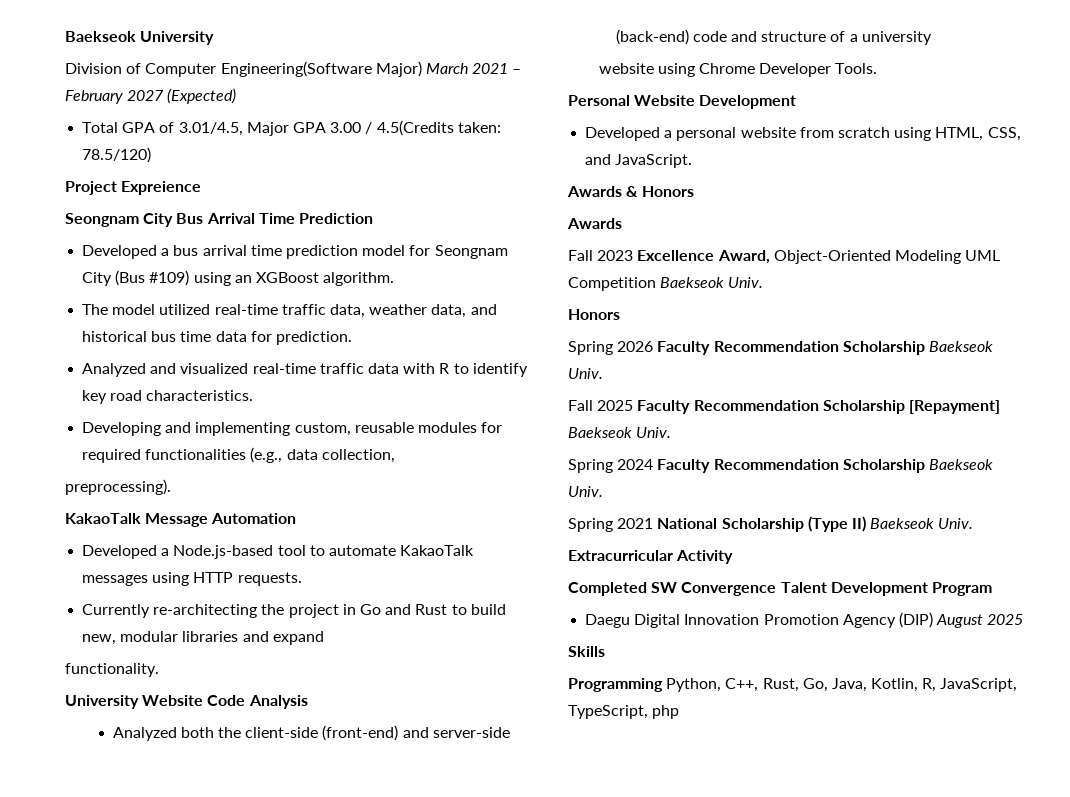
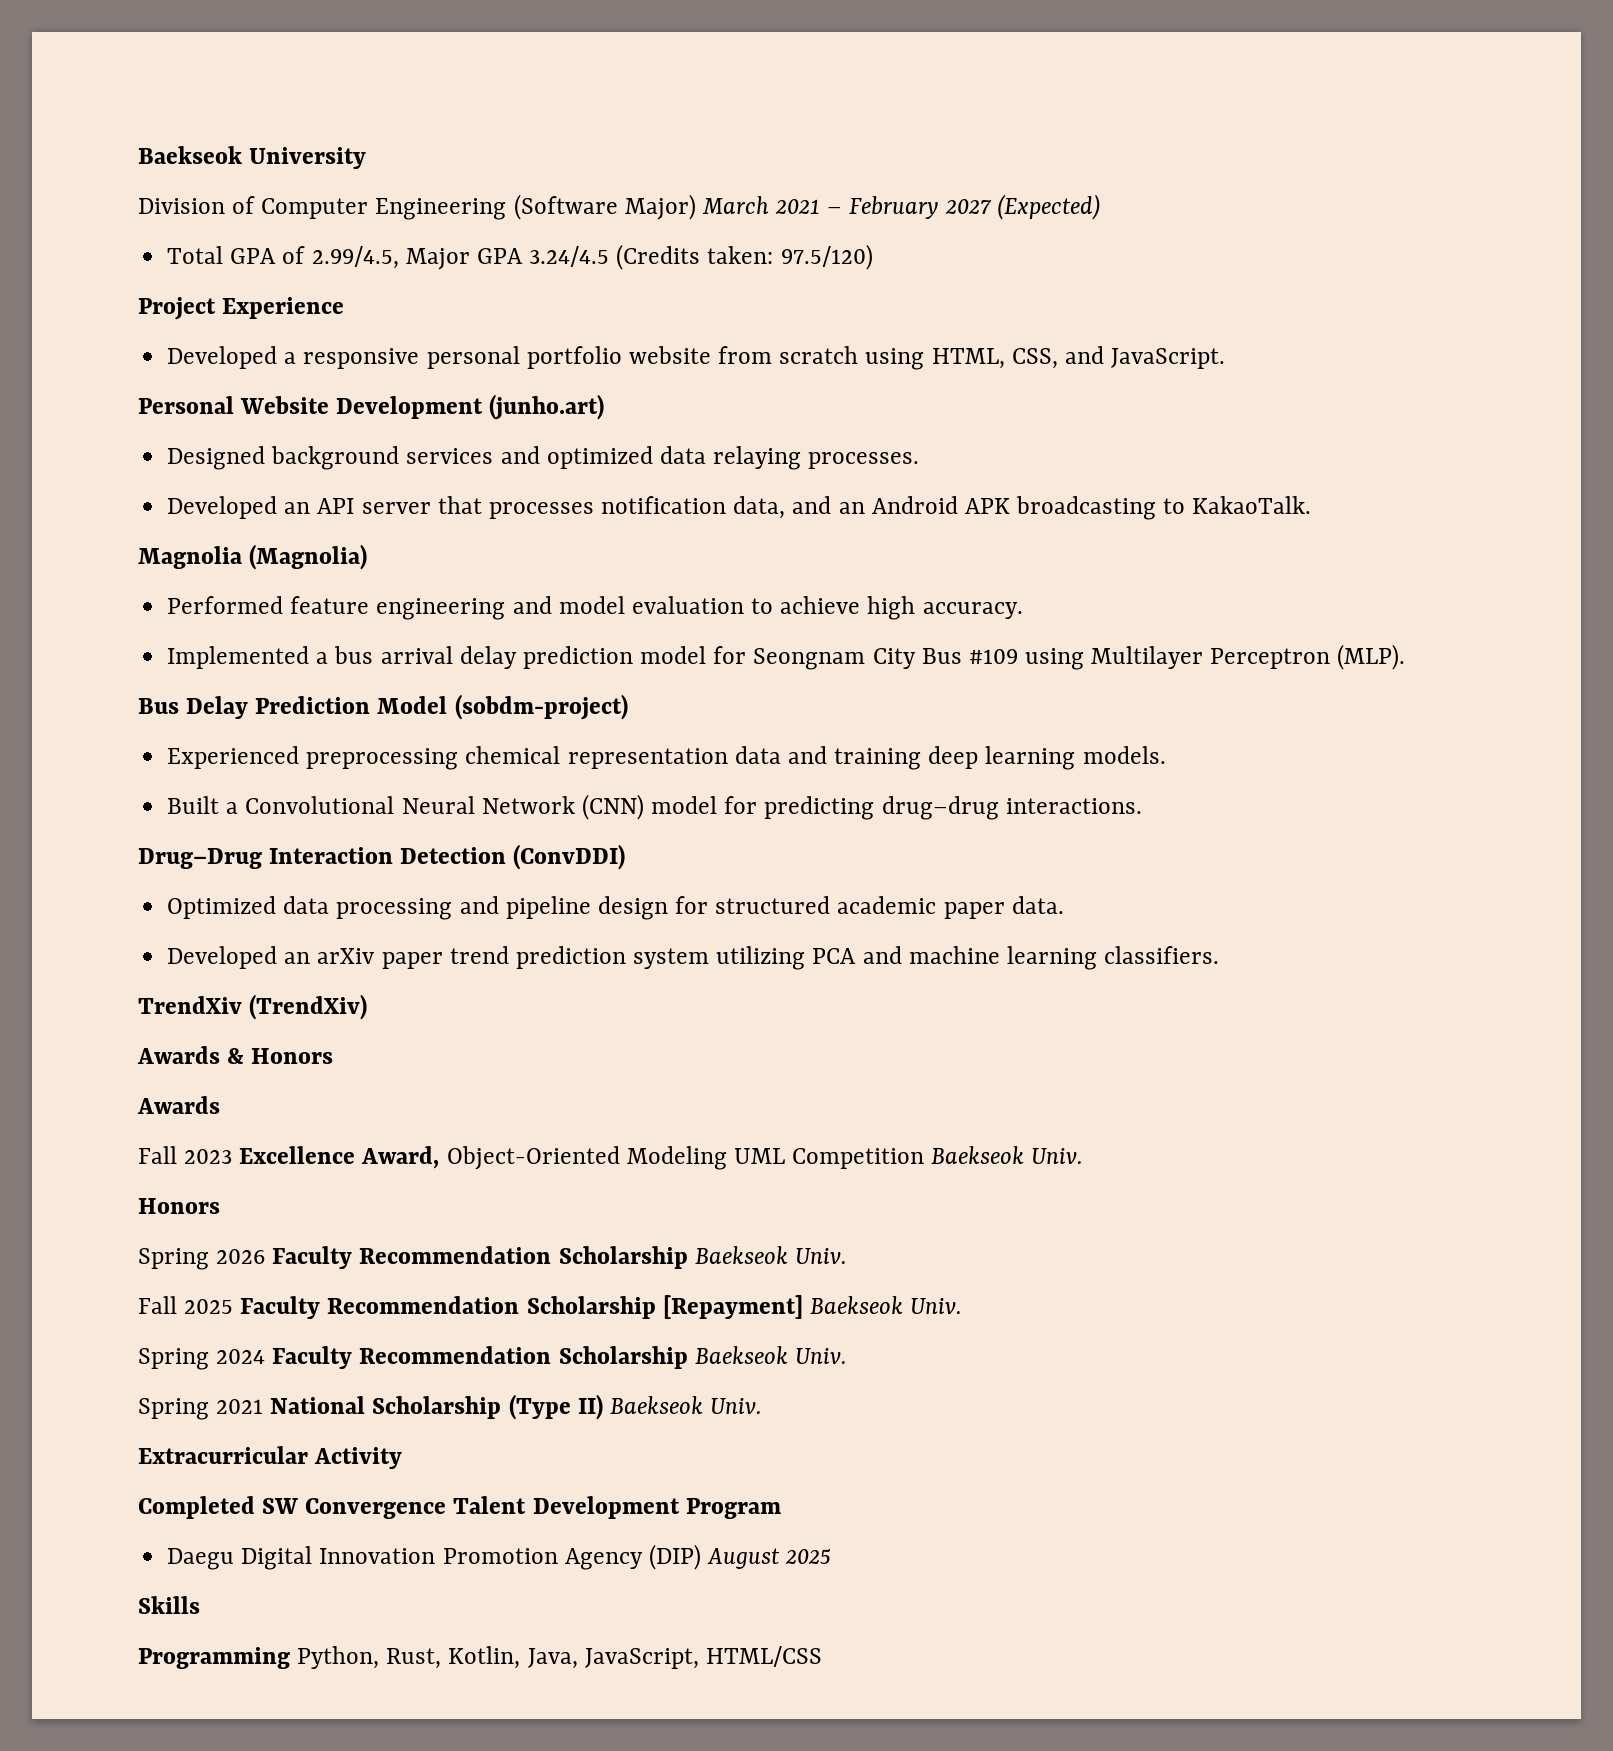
[220,61,372,77] Engineering(Software -> [375,194,618,220] Engineering (Software
[178,122,243,136] 3.01/4.5, -> [311,246,399,269] 2.99/4.5,
[330,120,501,136] [82,147,152,163] [65,181,202,195] [65,213,373,227] [82,245,508,259] [82,270,395,286] [82,304,497,318] [82,331,352,345] [82,363,528,377] [82,390,254,404] [82,422,503,436] [82,447,395,463] [65,479,171,495] [65,513,297,527] [82,545,475,559] [82,572,302,586] [82,604,506,618] [82,631,324,645] [65,663,159,677] [65,695,308,709] [112,725,510,741] [615,29,932,45] [598,63,878,77] [568,95,797,109] [585,127,737,141] 3.00 / 4.5(Credits taken: 78.5/120) // Project Expreience // Seongnam City Bus Arrival Time Prediction // Developed a bus arrival time prediction model for Seongnam City (Bus #109) using an XGBoost algorithm. // The model utilized real-time traffic data, weather data, and historical bus time data for prediction. // Analyzed and visualized real-time traffic data with R to identify key road characteristics. // Developing and implementing custom, reusable modules for required functionalities (e.g., data collection, // preprocessing). // KakaoTalk Message Automation // Developed a Node.js-based tool to automate KakaoTalk messages using HTTP requests. // Currently re-architecting the project in Go and Rust to build new, modular libraries and expand // functionality. // University Website Code Analysis // Analyzed both the client-side (front-end) and server-side (back-end) code and structure of a university // website using Chrome Developer Tools. // Personal Website Development // Developed a personal -> [529,244,873,270] [138,297,345,320] [167,346,622,369] 3.24/4.5 (Credits taken: 97.5/120) // Project Experience // Developed a responsive personal portfolio
(693, 161) none -> [138,394,605,420] [167,446,920,470] [167,496,1312,520] [138,544,368,570] [167,596,1023,620] [167,644,1406,670] [138,694,628,720] [167,746,1166,770] [167,794,1142,820] [138,844,626,870] [167,896,1064,920] [167,946,1220,970] [138,994,368,1020] // Personal Website Development (junho.art) // Designed background services and optimized data relaying processes. // Developed an API server that processes notification data, and an Android APK broadcasting to KakaoTalk. // Magnolia (Magnolia) // Performed feature engineering and model evaluation to achieve high accuracy. // Implemented a bus arrival delay prediction model for Seongnam City Bus #109 using Multilayer Perceptron (MLP). // Bus Delay Prediction Model (sobdm-project) // Experienced preprocessing chemical representation data and training deep learning models. // Built a Convolutional Neural Network (CNN) model for predicting drug–drug interactions. // Drug–Drug Interaction Detection (ConvDDI) // Optimized data processing and pipeline design for structured academic paper data. // Developed an arXiv paper trend prediction system utilizing PCA and machine learning classifiers. // TrendXiv (TrendXiv)
[725,678,1018,692] [568,705,680,719] C++, Rust, Go, Java, Kotlin, R, JavaScript, TypeScript, php -> [386,1646,822,1669] Rust, Kotlin, Java, JavaScript, HTML/CSS

